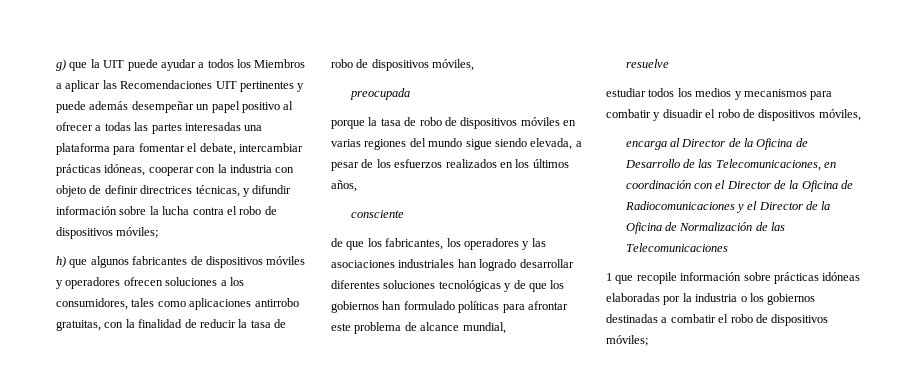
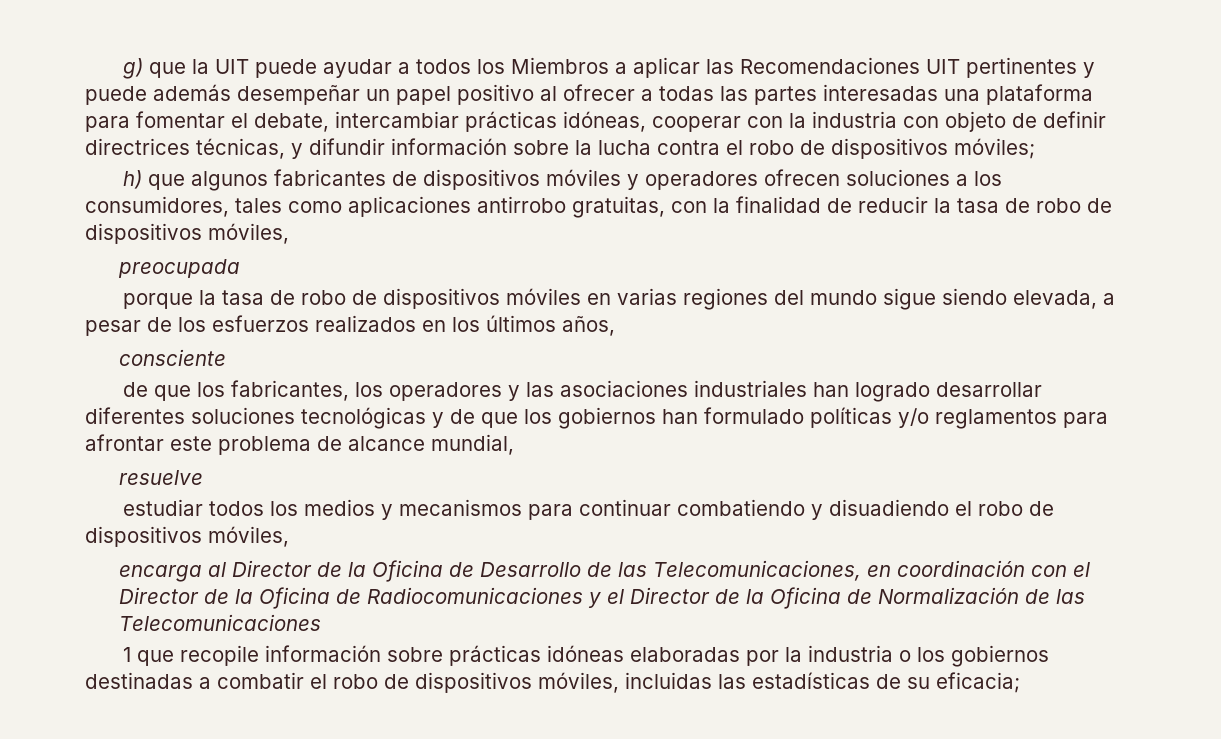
(500, 307) none -> [898,408,1057,429] y/o reglamentos
[606,109,703,121] combatir y disuadir -> [578,499,949,520] continuar combatiendo y disuadiendo
[606,335,648,346] móviles; -> [538,672,1020,693] móviles, incluidas las estadísticas de su eficacia;

